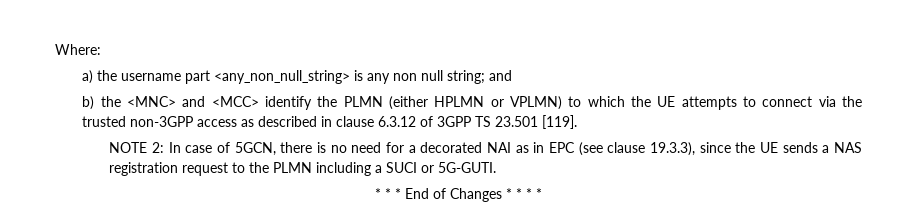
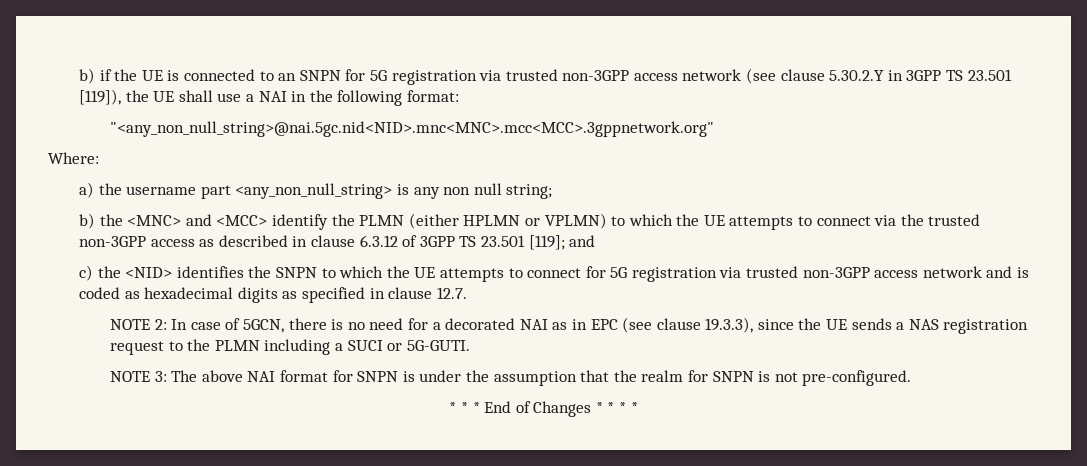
(55, 49) none -> [79,68,1012,85] [79,89,459,106] [110,121,715,137] b) if the UE is connected to an SNPN for 5G registration via trusted non-3GPP access network (see clause 5.30.2.Y in 3GPP TS 23.501 [119]), the UE shall use a NAI in the following format: // "<any_non_null_string>@nai.5gc.nid<NID>.mnc<MNC>.mcc<MCC>.3gppnetwork.org" //
[489,70,513,81] and -> (553, 191) none
[542,115,578,129] [119]. -> [528,235,596,250] [79,265,1030,282] [79,287,467,303] [119]; and // c) the <NID> identifies the SNPN to which the UE attempts to connect for 5G registration via trusted non-3GPP access network and is coded as hexadecimal digits as specified in clause 12.7.
(497, 167) none -> [110,370,912,386] // NOTE 3: The above NAI format for SNPN is under the assumption that the realm for SNPN is not pre-configured.

